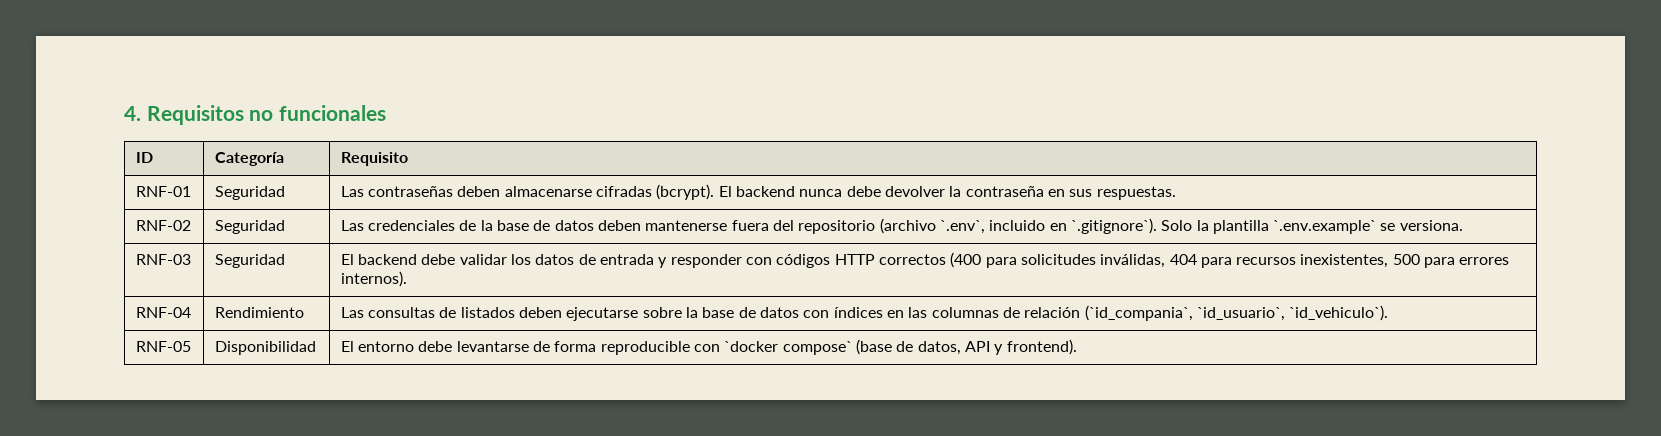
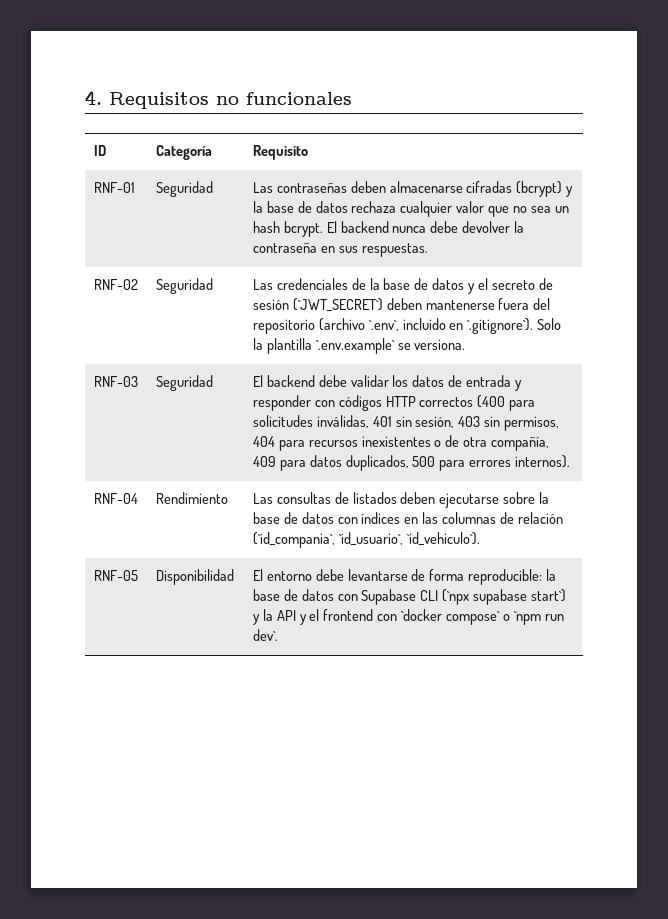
[656,184,715,200] (bcrypt). -> [516,181,574,197] [252,201,569,217] [252,221,323,237] (bcrypt) y la base de datos rechaza cualquier valor que no sea un hash bcrypt.
(594, 225) none -> [468,278,553,294] [252,298,383,312] y el secreto de sesión (`JWT_SECRET`)
[1169,254,1389,268] 404 para recursos inexistentes, -> [372,416,560,431] [252,435,550,451] [252,455,409,471] 401 sin sesión, 403 sin permisos, 404 para recursos inexistentes o de otra compañía, 409 para datos duplicados,
[600,339,1077,355] reproducible con `docker compose` (base de datos, API y frontend). -> [468,569,557,585] [252,589,567,605] [252,609,564,625] [252,629,278,641] reproducible: la base de datos con Supabase CLI (`npx supabase start`) y la API y el frontend con `docker compose` o `npm run dev`.

